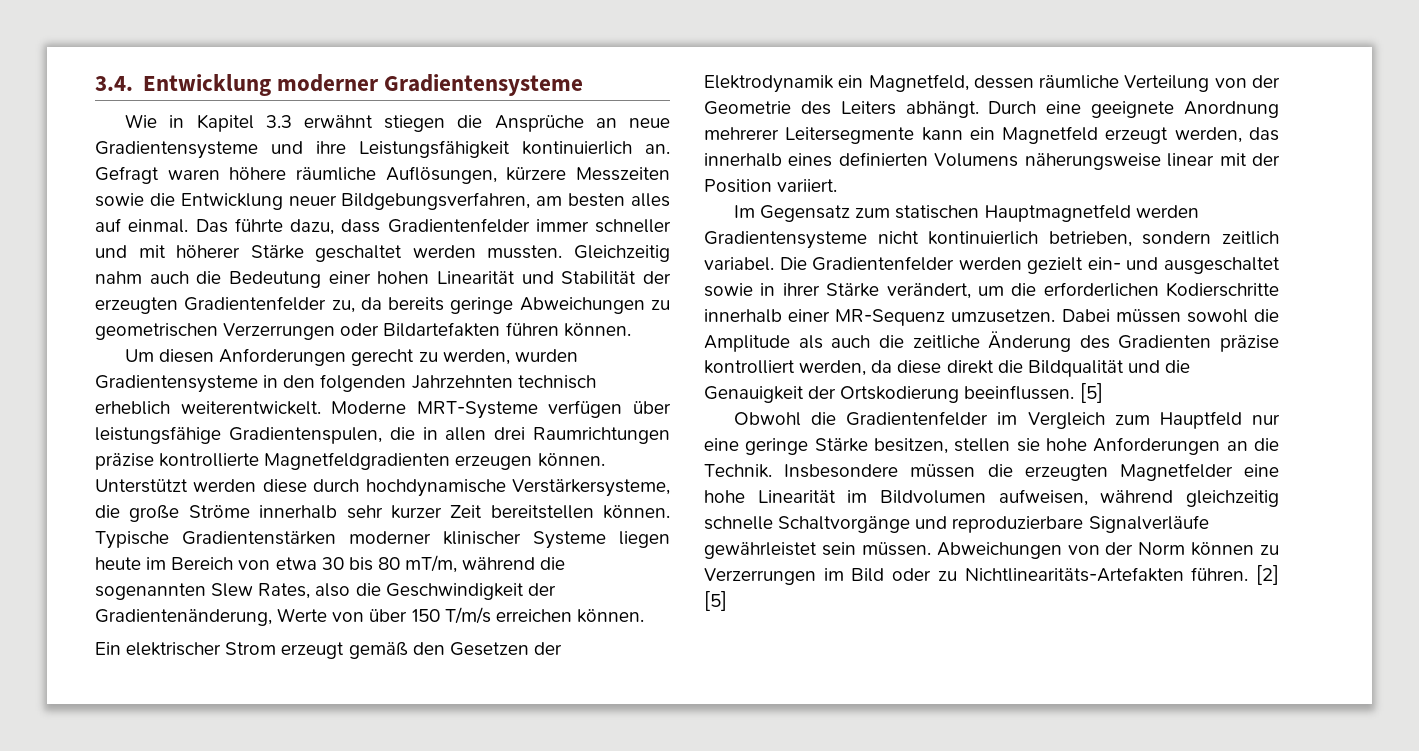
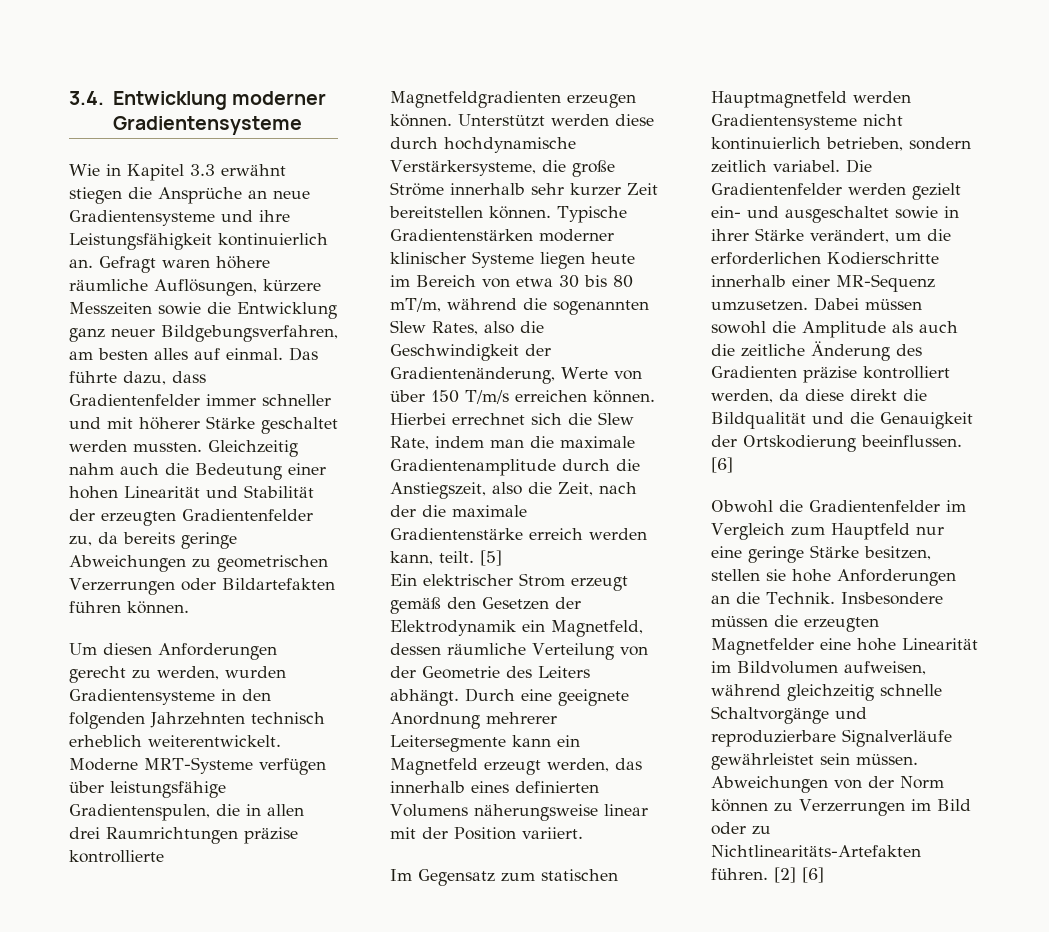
(283, 201) none -> [69,328,105,342] ganz
(644, 616) none -> [390,412,634,425] [390,436,635,450] [390,459,640,476] [390,482,637,499] [390,505,527,517] [390,528,647,540] [390,550,502,566] Hierbei errechnet sich die Slew Rate, indem man die maximale Gradientenamplitude durch die Anstiegszeit, also die Zeit, nach der die maximale Gradientenstärke erreich werden kann, teilt. [5]
[1079,383,1103,403] [5] -> [711,457,733,473] [6]
[704,591,727,611] [5] -> [802,867,824,883] [6]

